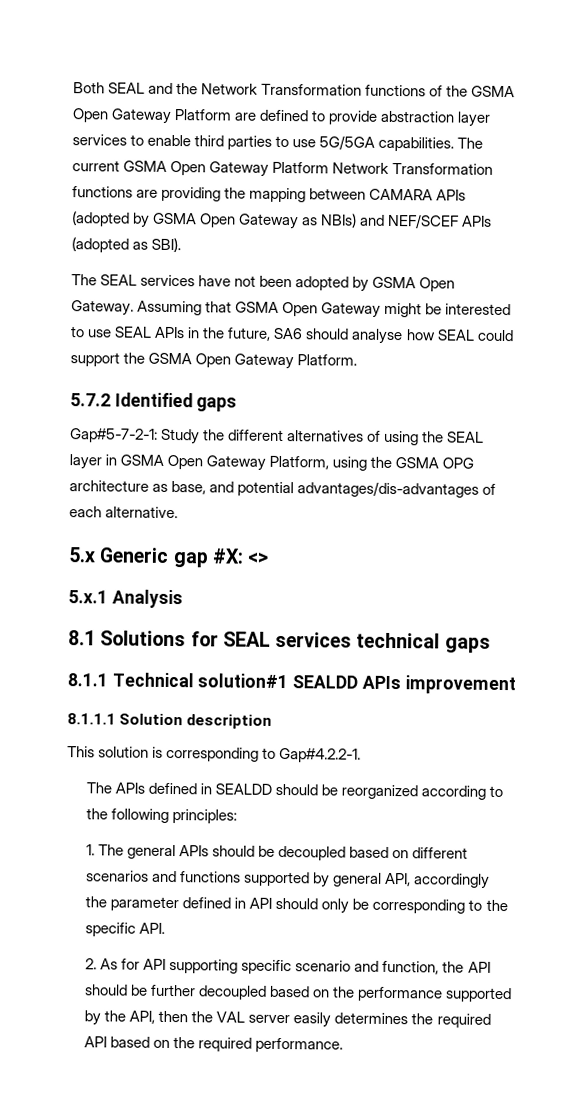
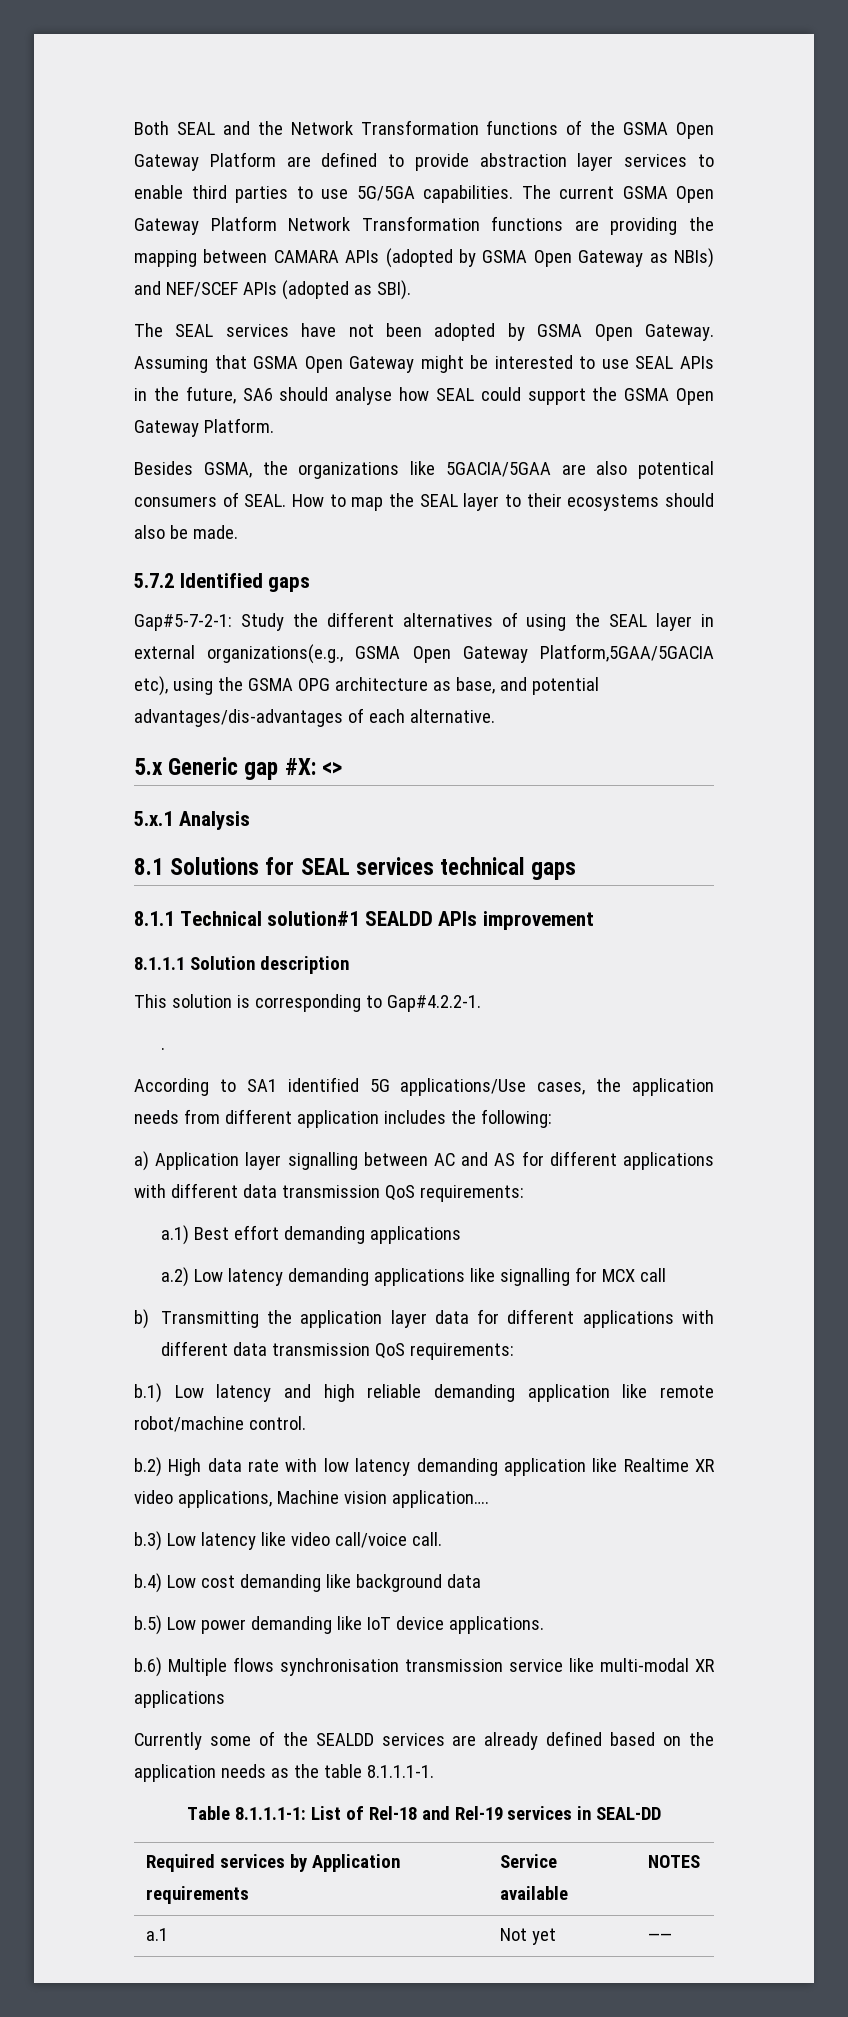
(358, 360) none -> [134,461,714,479] [134,492,715,511] [134,525,238,539] // Besides GSMA, the organizations like 5GACIA/5GAA are also potentical consumers of SEAL. How to map the SEAL layer to their ecosystems should also be made.
[120,454,330,471] GSMA Open Gateway Platform, -> [134,644,714,664] [134,676,168,696] external organizations(e.g., GSMA Open Gateway Platform,5GAA/5GACIA etc),
[86,782,504,800] [86,808,238,824] [86,844,469,861] [86,870,491,889] [85,896,508,914] [85,922,166,937] [85,958,491,975] [84,984,513,1003] [84,1010,491,1028] [84,1036,344,1053] The APIs defined in SEALDD should be reorganized according to the following principles: // 1. The general APIs should be decoupled based on different scenarios and functions supported by general API, accordingly the parameter defined in API should only be corresponding to the specific API. // 2. As for API supporting specific scenario and function, the API should be further decoupled based on the performance supported by the API, then the VAL server easily determines the required API based on the required performance. -> [160,1047,165,1050] [134,1077,714,1096] [134,1109,552,1128] [134,1151,714,1171] [134,1183,524,1202] [160,1225,461,1245] [160,1267,666,1287] [134,1309,714,1329] [160,1341,514,1360] [134,1383,714,1403] [134,1416,306,1432] [134,1457,715,1477] [134,1490,489,1508] [134,1531,442,1551] [134,1573,481,1593] [134,1615,544,1635] [134,1657,715,1677] [134,1690,225,1708] [134,1731,714,1750] [134,1764,434,1782] [186,1806,662,1820] [145,1854,400,1872] [145,1886,249,1904] [499,1854,557,1868] [499,1886,568,1900] [647,1855,700,1868] [145,1928,168,1941] [499,1928,556,1945] [647,1933,672,1941] . // According to SA1 identified 5G applications/Use cases, the application needs from different application includes the following: // a) Application layer signalling between AC and AS for different applications with different data transmission QoS requirements: // a.1) Best effort demanding applications // a.2) Low latency demanding applications like signalling for MCX call // b) Transmitting the application layer data for different applications with different data transmission QoS requirements: // b.1) Low latency and high reliable demanding application like remote robot/machine control. // b.2) High data rate with low latency demanding application like Realtime XR video applications, Machine vision application…. // b.3) Low latency like video call/voice call. // b.4) Low cost demanding like background data // b.5) Low power demanding like IoT device applications. // b.6) Multiple flows synchronisation transmission service like multi-modal XR applications // Currently some of the SEALDD services are already defined based on the application needs as the table 8.1.1.1-1. // Table 8.1.1.1-1: List of Rel-18 and Rel-19 services in SEAL-DD // Required services by Application requirements | Service available | NOTES // a.1 | Not yet | ——

